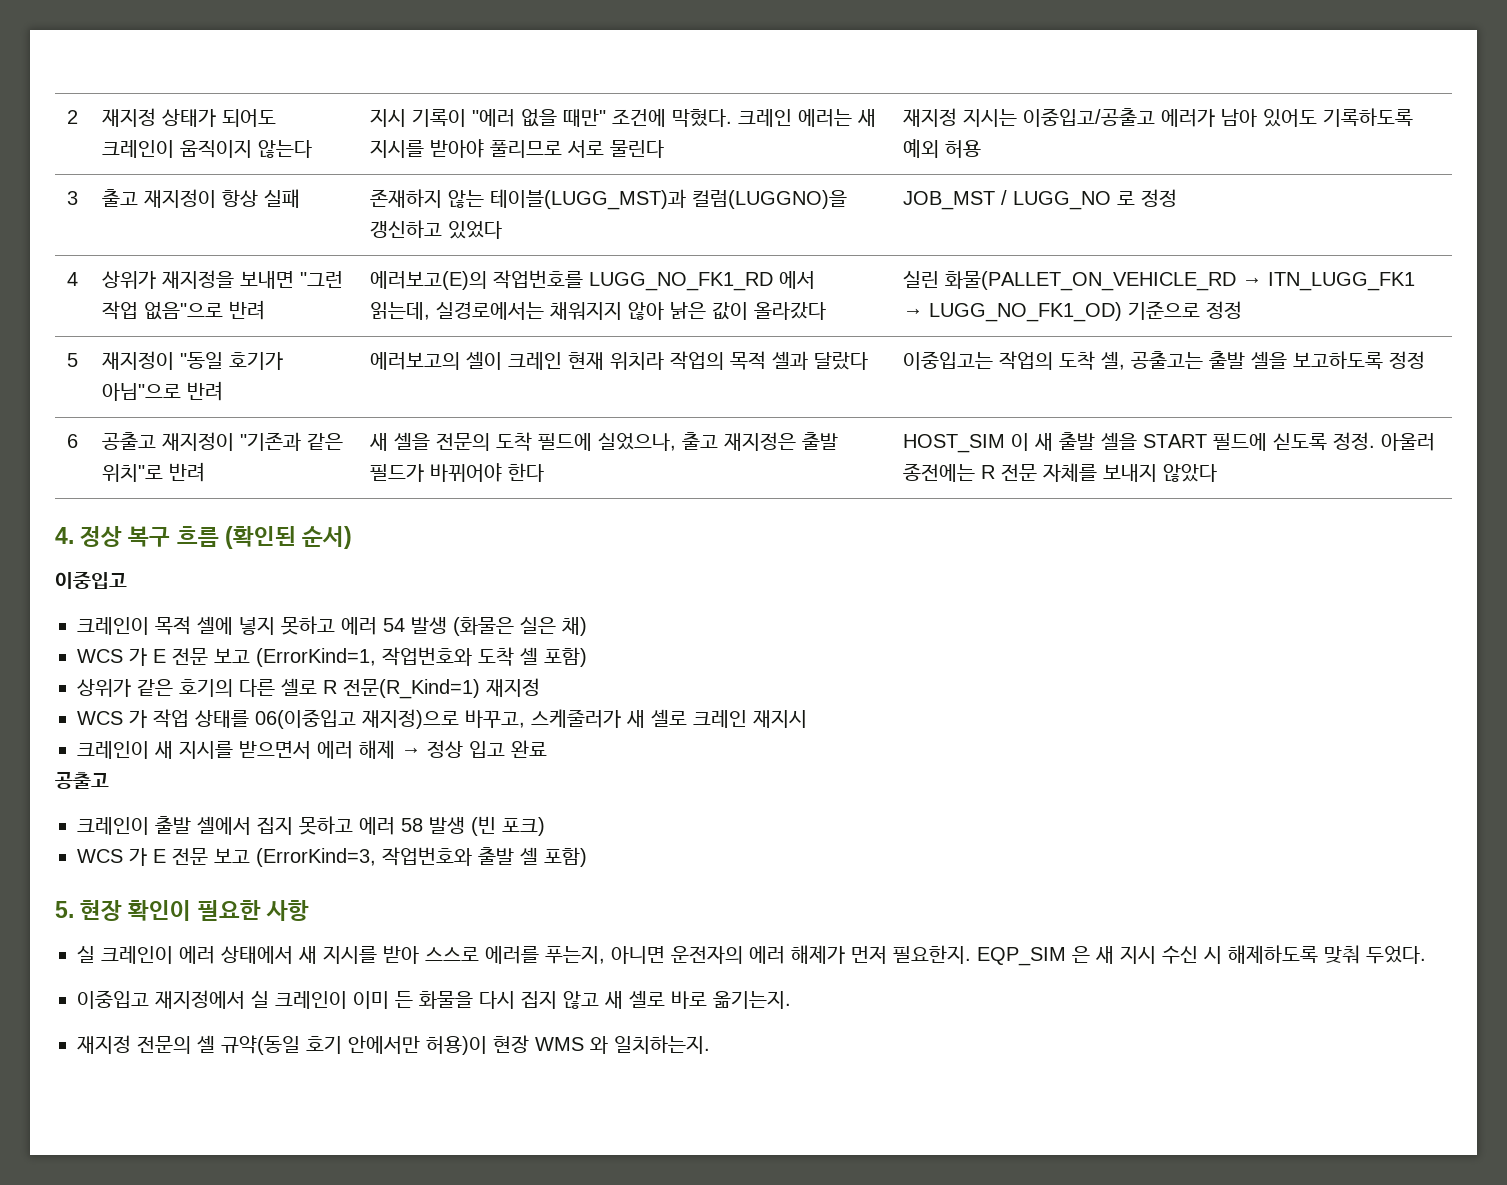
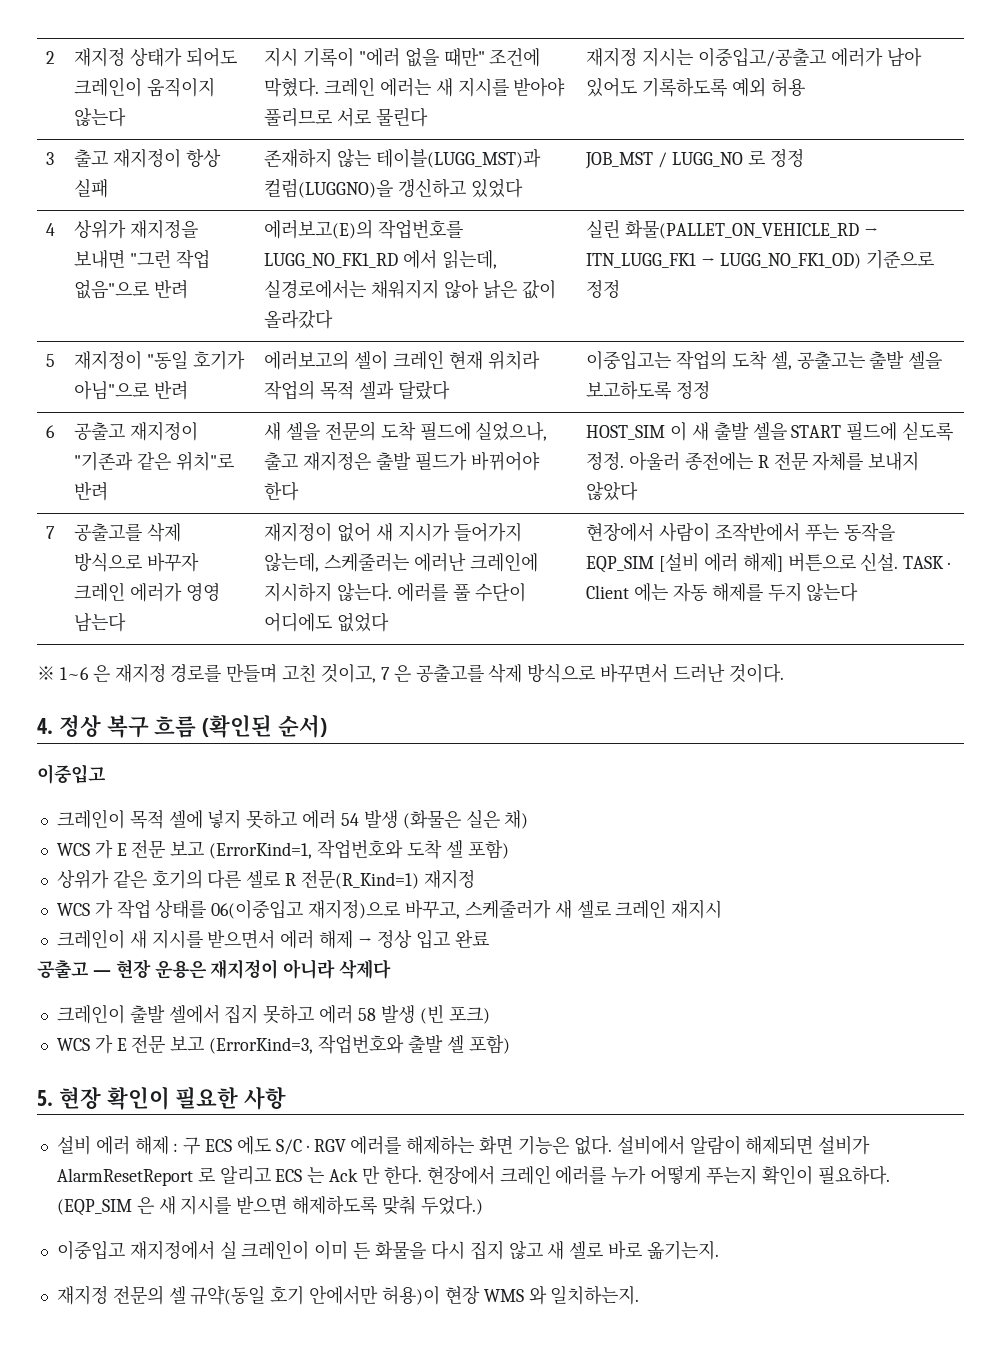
(1217, 473) none -> [46,526,56,539] [74,523,181,542] [74,552,199,572] [74,582,220,602] [74,612,127,632] [264,522,522,542] [264,552,538,572] [264,582,526,602] [264,612,389,632] [586,523,895,542] [586,553,951,573] [586,582,859,602] [37,663,784,683] // 7 | 공출고를 삭제 방식으로 바꾸자 크레인 에러가 영영 남는다 | 재지정이 없어 새 지시가 들어가지 않는데, 스케줄러는 에러난 크레인에 지시하지 않는다. 에러를 풀 수단이 어디에도 없었다 | 현장에서 사람이 조작반에서 푸는 동작을 EQP_SIM [설비 에러 해제] 버튼으로 신설. TASK · Client 에는 자동 해제를 두지 않는다 // ※ 1~6 은 재지정 경로를 만들며 고친 것이고, 7 은 공출고를 삭제 방식으로 바꾸면서 드러난 것이다.
(109, 780) none -> [92,959,392,979] — 현장 운용은 재지정이 아니라 삭제다
[77,945,1222,966] 실 크레인이 에러 상태에서 새 지시를 받아 스스로 에러를 푸는지, 아니면 운전자의 에러 해제가 먼저 필요한지. EQP_SIM 은 새 지시 수신 시 -> [56,1135,871,1155] [56,1165,890,1186] [56,1195,288,1216] 설비 에러 해제 : 구 ECS 에도 S/C · RGV 에러를 해제하는 화면 기능은 없다. 설비에서 알람이 해제되면 설비가 AlarmResetReport 로 알리고 ECS 는 Ack 만 한다. 현장에서 크레인 에러를 누가 어떻게 푸는지 확인이 필요하다. (EQP_SIM 은 새 지시를 받으면
[1366,946,1426,964] 두었다. -> [420,1195,483,1215] 두었다.)

